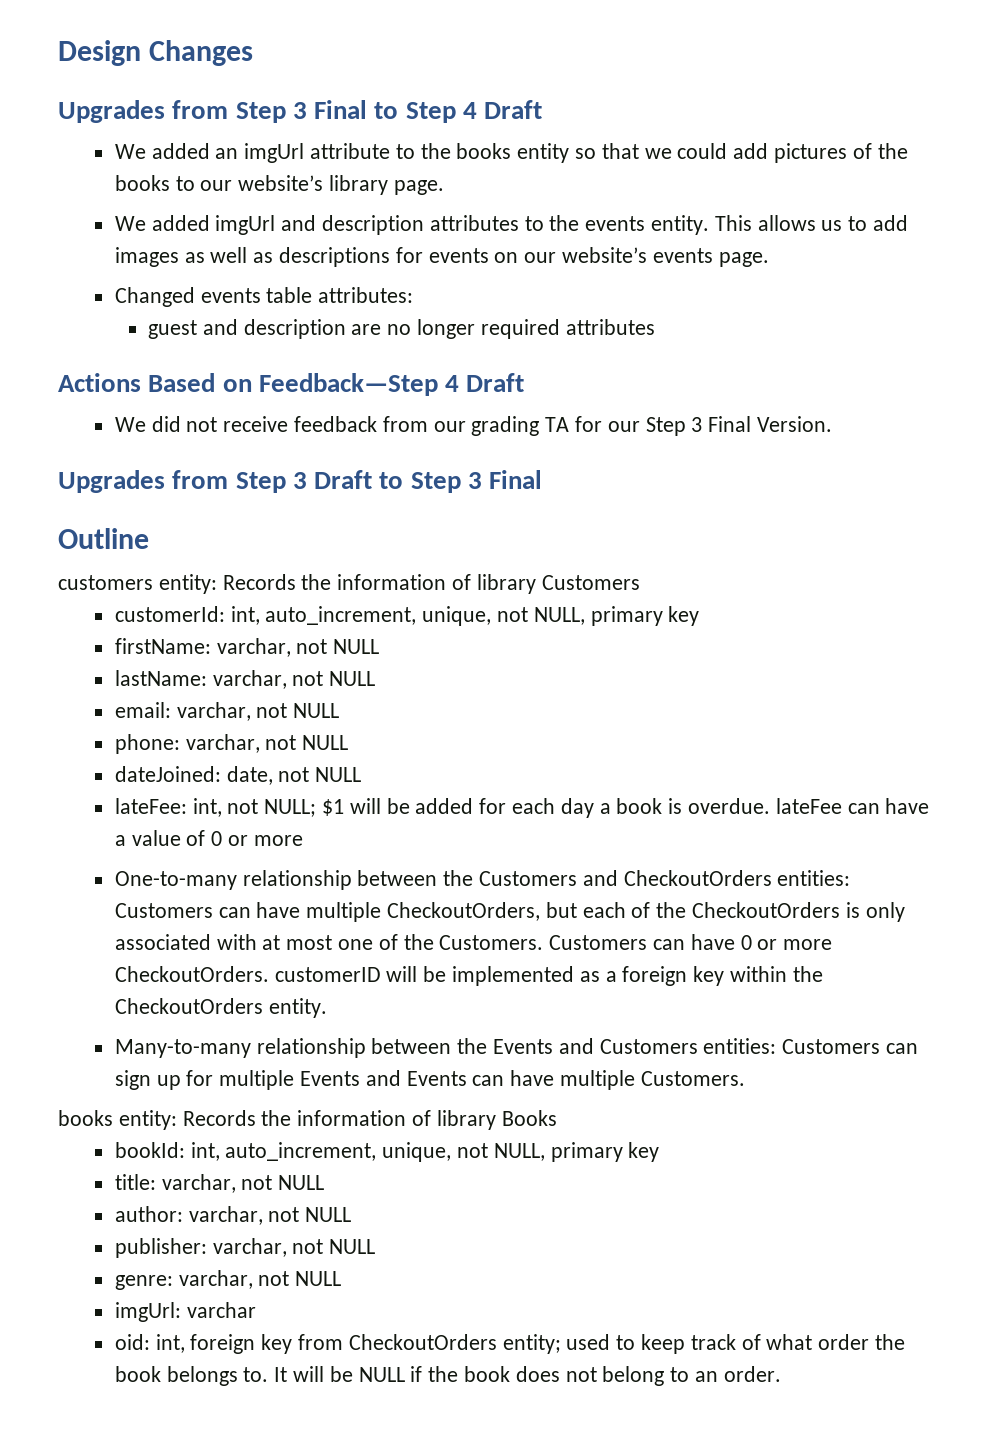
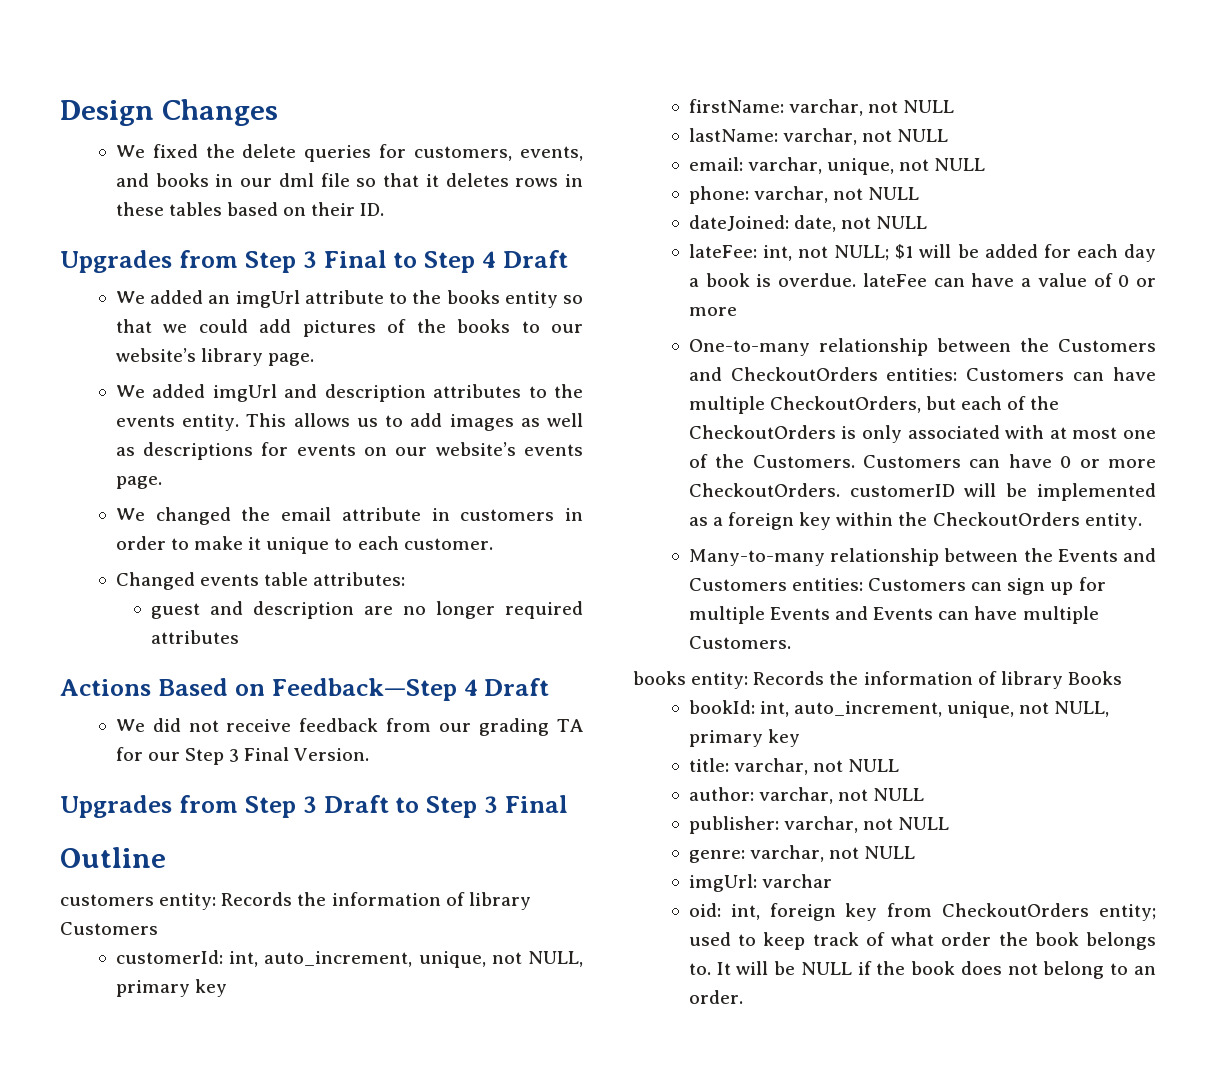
(254, 53) none -> [115,144,583,162] [115,173,584,187] [115,202,385,216] // We fixed the delete queries for customers, events, and books in our dml file so that it deletes rows in these tables based on their ID.
(769, 259) none -> [115,507,584,525] [115,536,493,554] // We changed the email attribute in customers in order to make it unique to each customer.
(251, 711) none -> [827,158,895,175] unique,

